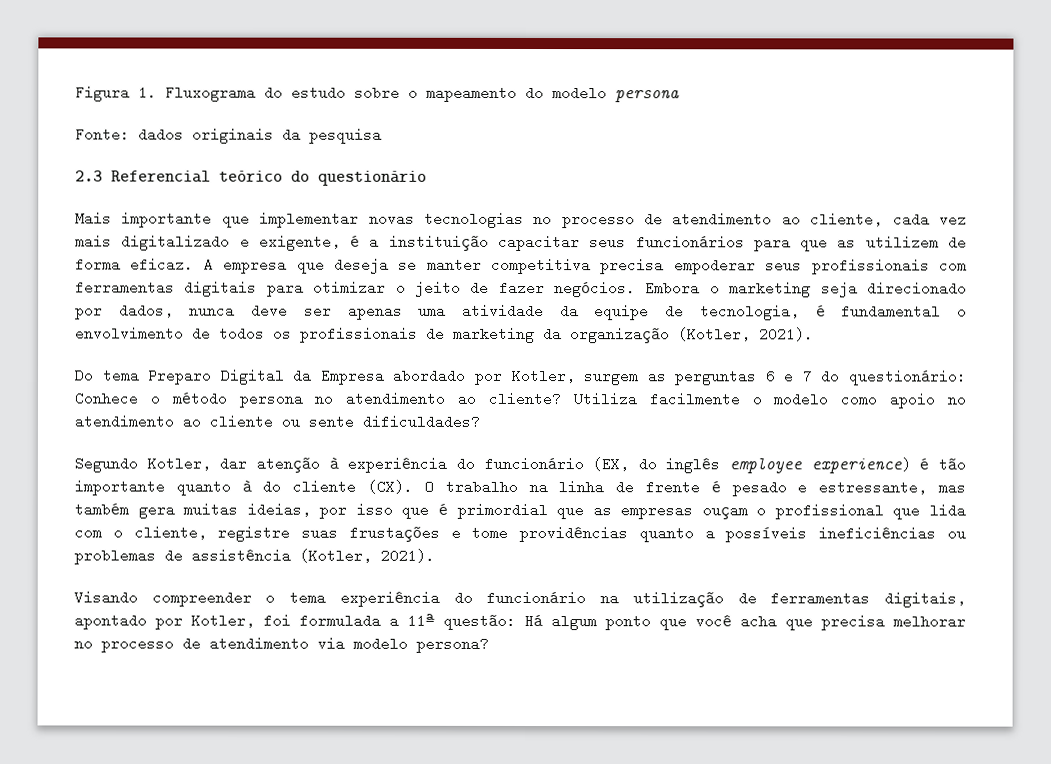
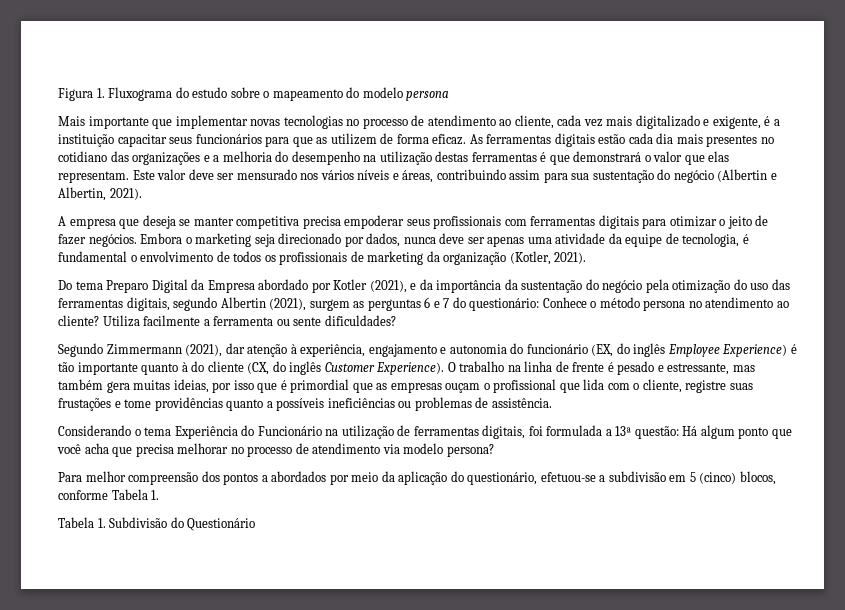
[75,127,382,144] [75,170,427,186] // Fonte: dados originais da pesquisa // 2.3 Referencial teórico do questionário -> (450, 96) none
(195, 264) none -> [469,133,774,147] [58,151,730,165] [58,169,777,183] [58,187,142,201] As ferramentas digitais estão cada dia mais presentes no cotidiano das organizações e a melhoria do desempenho na utilização destas ferramentas é que demonstrará o valor que elas representam. Este valor deve ser mensurado nos vários níveis e áreas, contribuindo assim para sua sustentação do negócio (Albertin e Albertin, 2021). //
[510,368,576,384] Kotler, -> [333,279,790,293] [58,297,307,311] Kotler (2021), e da importância da sustentação do negócio pela otimização do uso das ferramentas digitais, segundo Albertin (2021),
[751,392,967,409] [74,414,273,429] o modelo como apoio no atendimento ao cliente -> [203,316,274,326] a ferramenta
[146,456,211,471] Kotler, -> [106,344,223,357] Zimmermann (2021),
[347,456,448,473] experiência -> [300,344,507,357] experiência, engajamento e autonomia
[729,457,911,474] employee experience) -> [667,344,788,357] Employee Experience)
[367,479,414,494] (CX). -> [247,361,445,375] (CX, do inglês Customer Experience).
[191,548,435,563] [74,590,587,607] assistência (Kotler, 2021). // Visando compreender o tema experiência do funcionário -> [491,398,552,408] [58,425,322,439] assistência. // Considerando o tema Experiência do Funcionário
[74,613,255,630] apontado por Kotler, -> (526, 432) none
[407,613,435,628] 11ª -> [615,426,632,436] 13ª
(489, 644) none -> [58,471,776,485] [58,489,160,500] [58,517,256,531] // Para melhor compreensão dos pontos a abordados por meio da aplicação do questionário, efetuou-se a subdivisão em 5 (cinco) blocos, conforme Tabela 1. // Tabela 1. Subdivisão do Questionário

